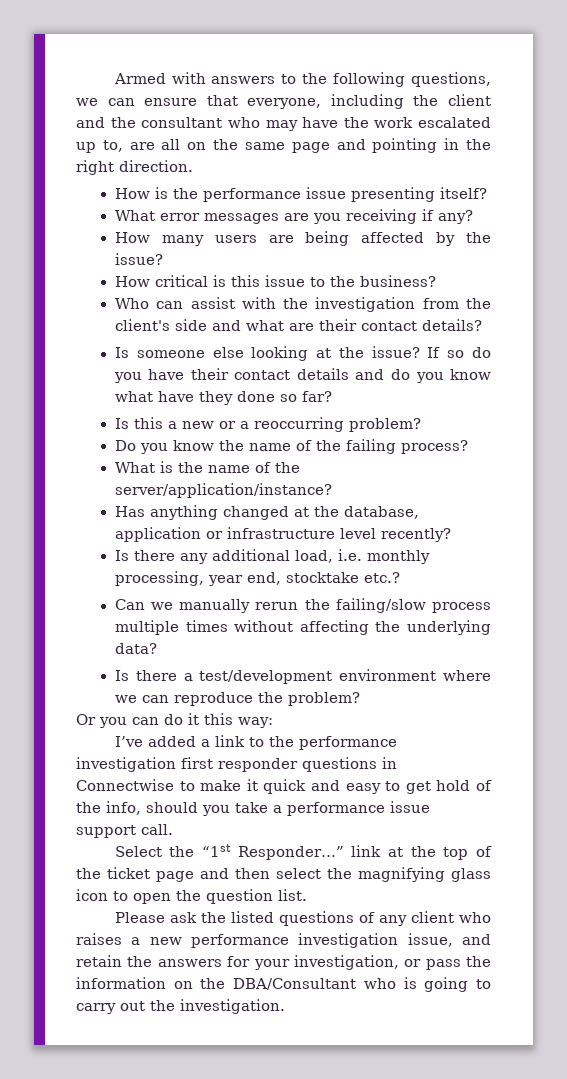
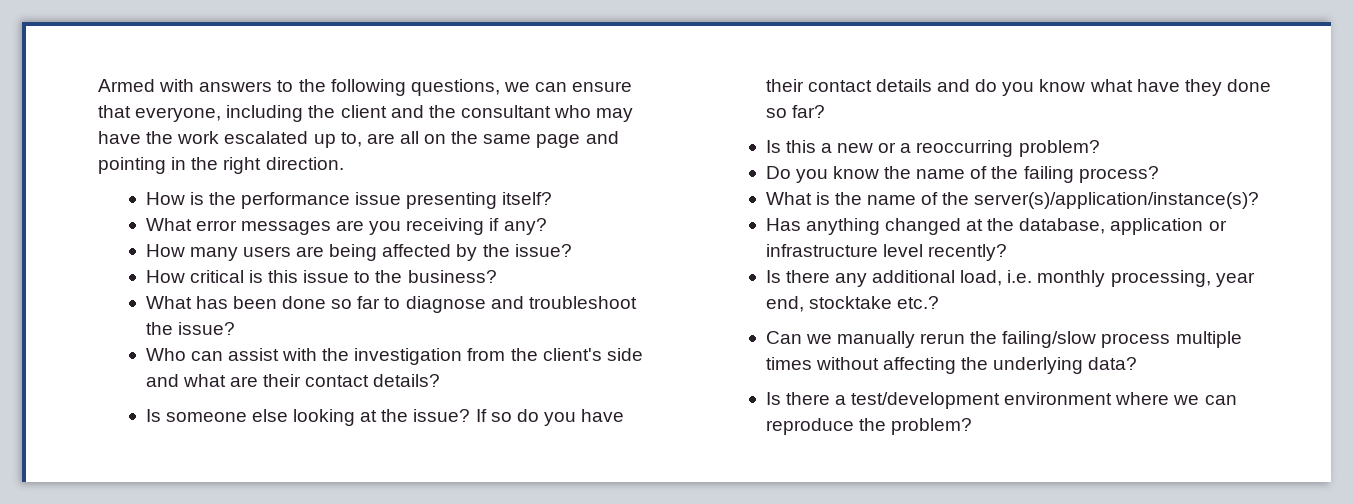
(436, 281) none -> [145,296,637,313] [145,322,235,335] // What has been done so far to diagnose and troubleshoot the issue?
[114,483,332,498] server/application/instance? -> [974,192,1260,209] server(s)/application/instance(s)?
[76,713,273,728] [114,735,397,750] [76,757,397,772] [76,779,493,794] [76,801,430,816] [76,824,173,838] [114,844,493,860] [76,867,491,882] [76,889,307,904] [114,911,491,926] [76,933,491,948] [76,955,491,970] [76,977,491,992] [76,999,285,1014] // Or you can do it this way: // I’ve added a link to the performance investigation first responder questions in Connectwise to make it quick and easy to get hold of the info, should you take a performance issue support call. // Select the “1st Responder…” link at the top of the ticket page and then select the magnifying glass icon to open the question list. // Please ask the listed questions of any client who raises a new performance investigation issue, and retain the answers for your investigation, or pass the information on the DBA/Consultant who is going to carry out the investigation. -> (972, 426) none

